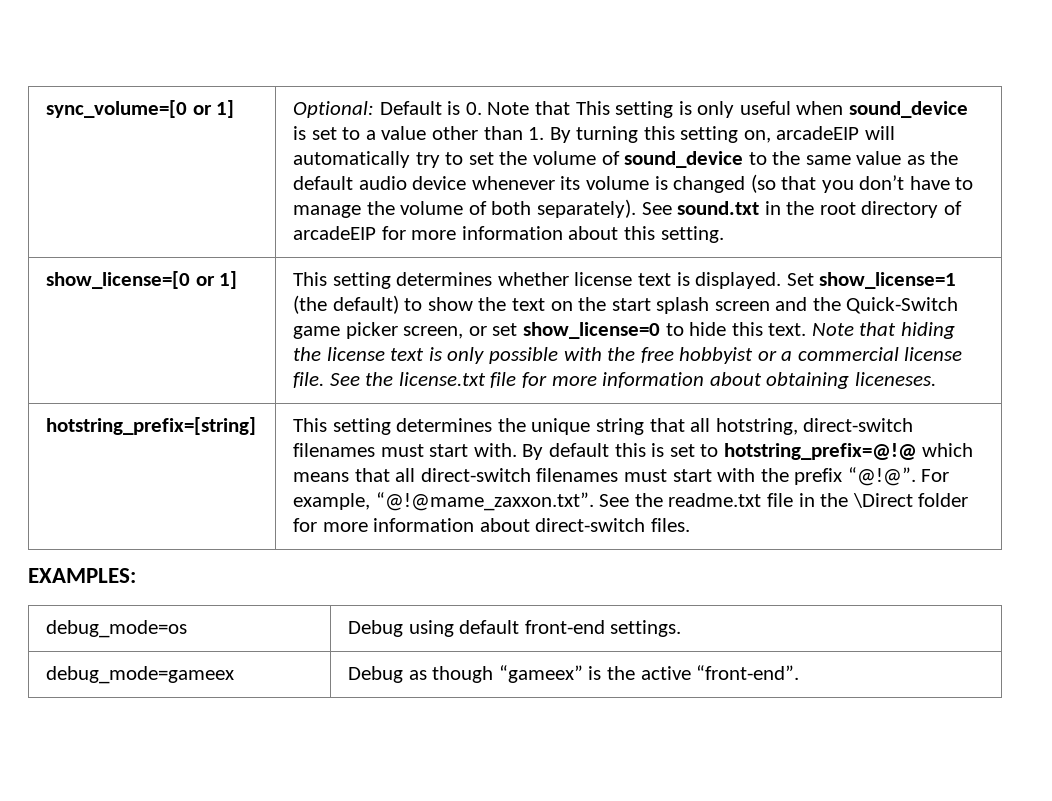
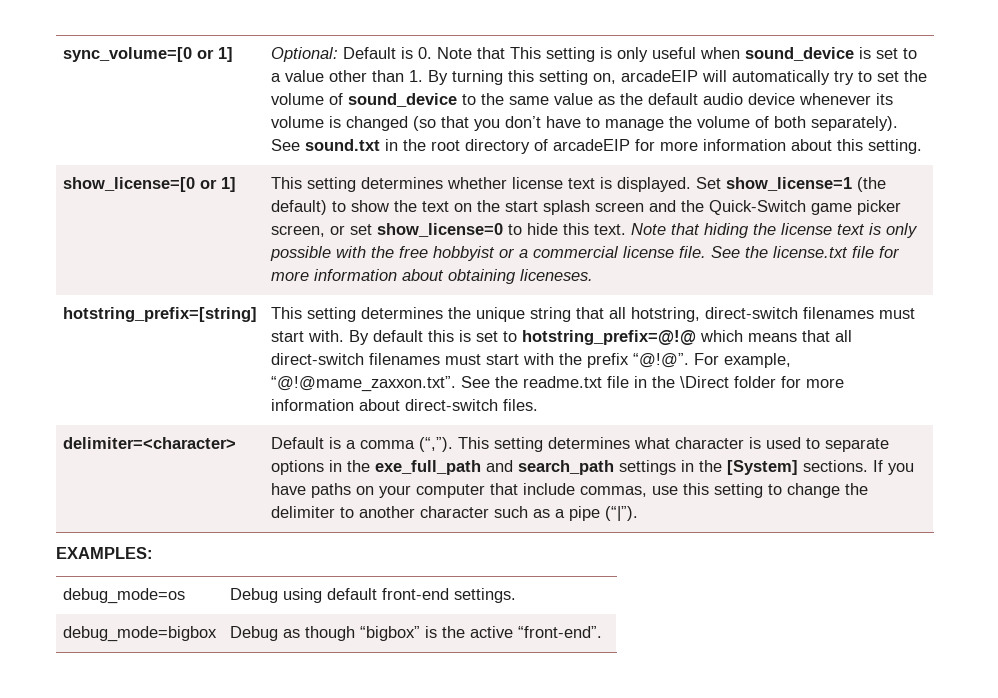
(691, 525) none -> [62,437,236,449] [270,437,889,452] [270,460,914,475] [270,483,868,498] [270,506,638,521] // delimiter=<character> | Default is a comma (“,”). This setting determines what character is used to separate options in the exe_full_path and search_path settings in the [System] sections. If you have paths on your computer that include commas, use this setting to change the delimiter to another character such as a pipe (“|”).
[46,666,235,684] debug_mode=gameex -> [62,626,217,642] debug_mode=bigbox
[498,665,583,683] “gameex” -> [359,626,420,641] “bigbox”

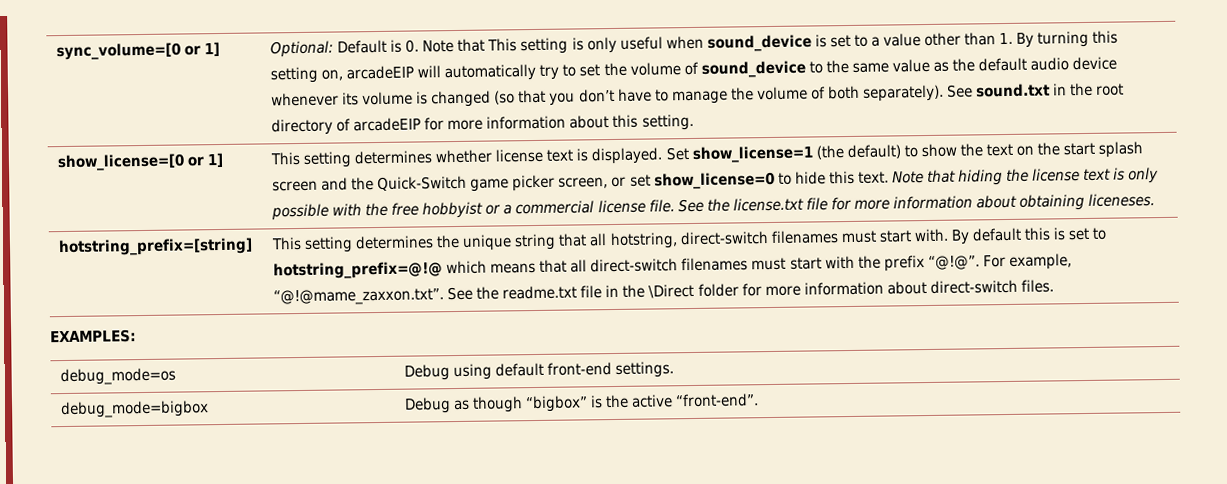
[62,437,236,449] [270,437,889,452] [270,460,914,475] [270,483,868,498] [270,506,638,521] // delimiter=<character> | Default is a comma (“,”). This setting determines what character is used to separate options in the exe_full_path and search_path settings in the [System] sections. If you have paths on your computer that include commas, use this setting to change the delimiter to another character such as a pipe (“|”). -> (1054, 286) none

